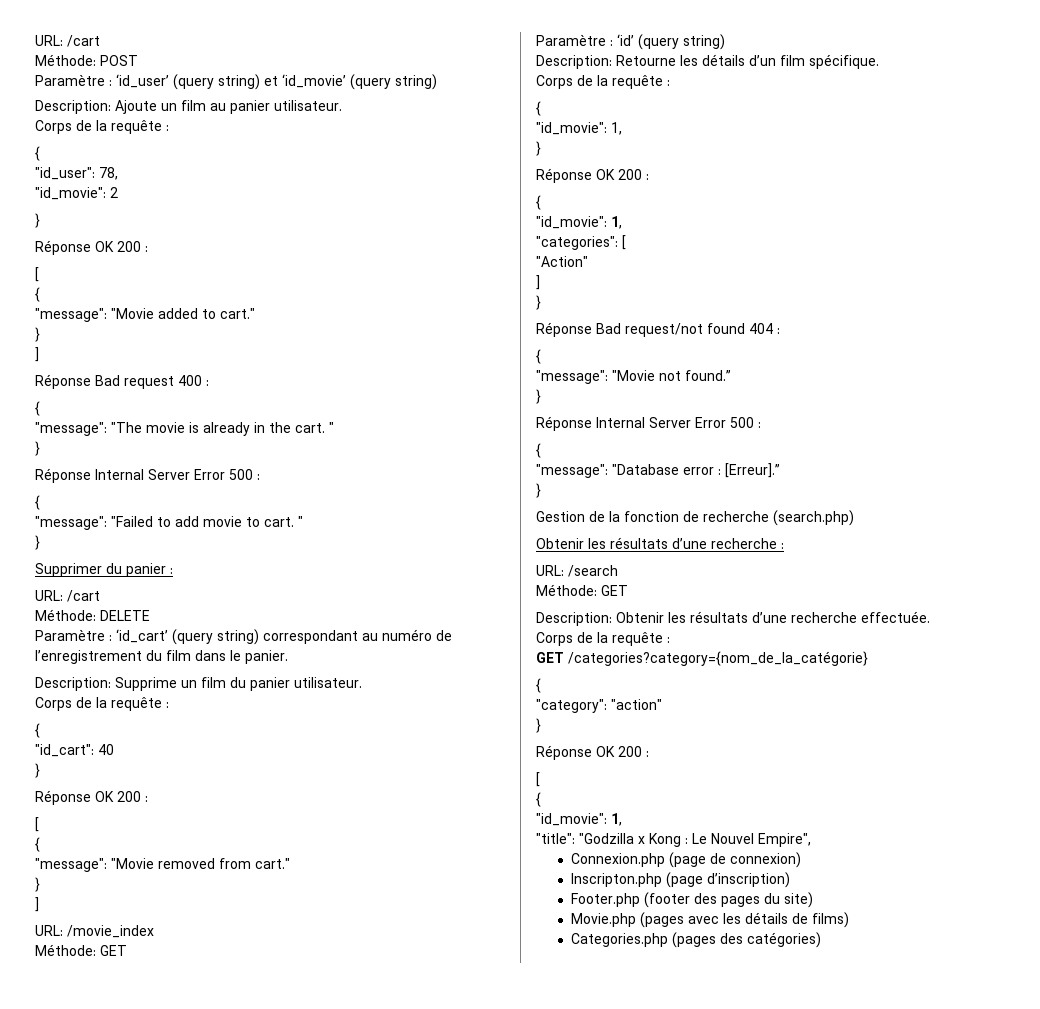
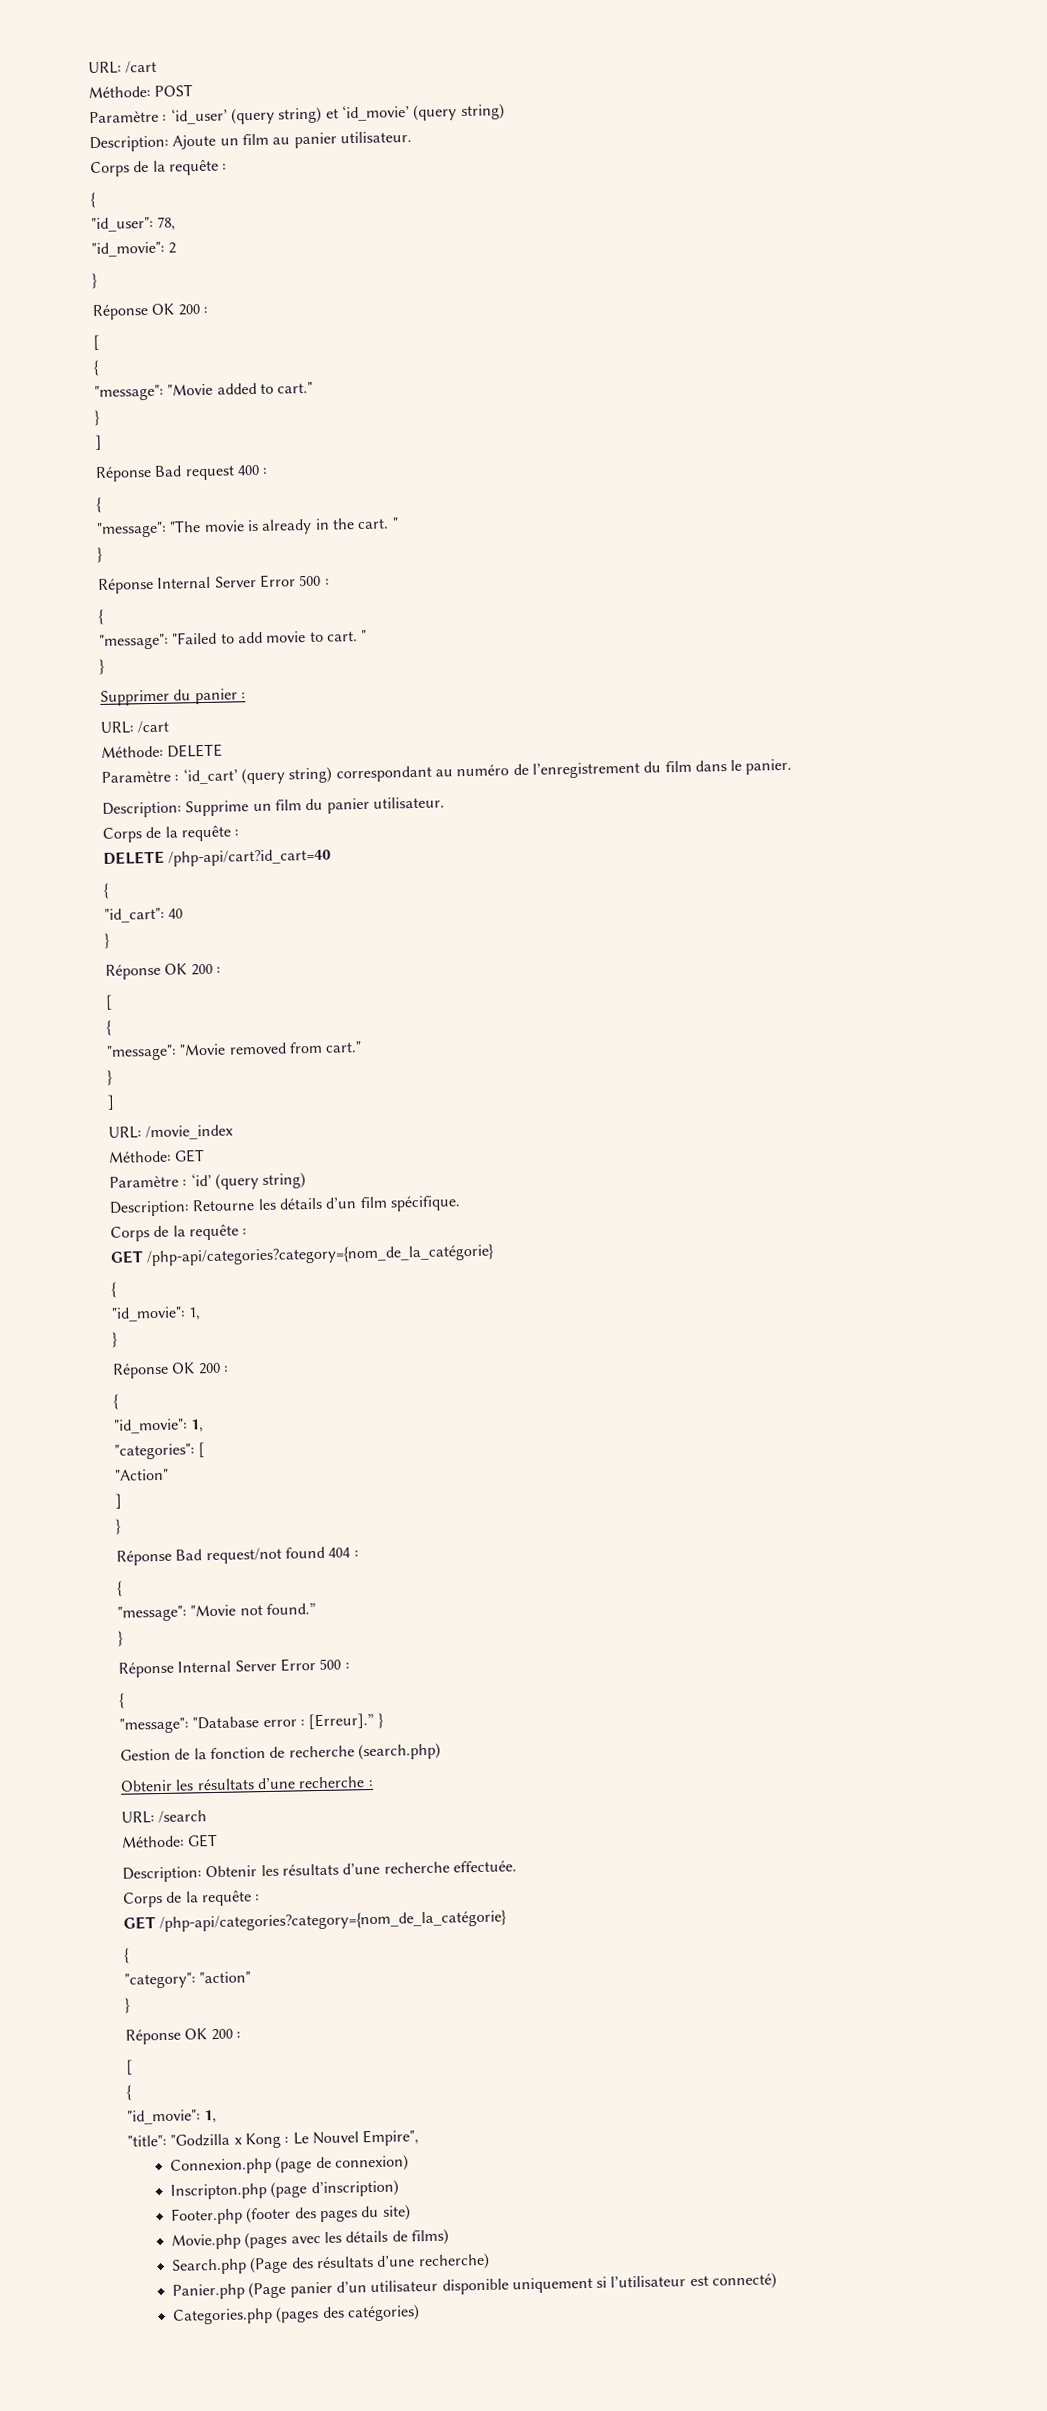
(169, 705) none -> [103,848,332,867] // DELETE /php-api/cart?id_cart=40
(670, 83) none -> [110,1243,496,1267] // GET /php-api/categories?category={nom_de_la_catégorie}
(780, 470) // -> (375, 1721) none
[568,651,868,666] /categories?category={nom_de_la_catégorie} -> [159,1909,508,1933] /php-api/categories?category={nom_de_la_catégorie}
(850, 920) none -> [170,2252,490,2275] [171,2272,778,2300] // Search.php (Page des résultats d’une recherche) // Panier.php (Page panier d’un utilisateur disponible uniquement si l’utilisateur est connecté)

